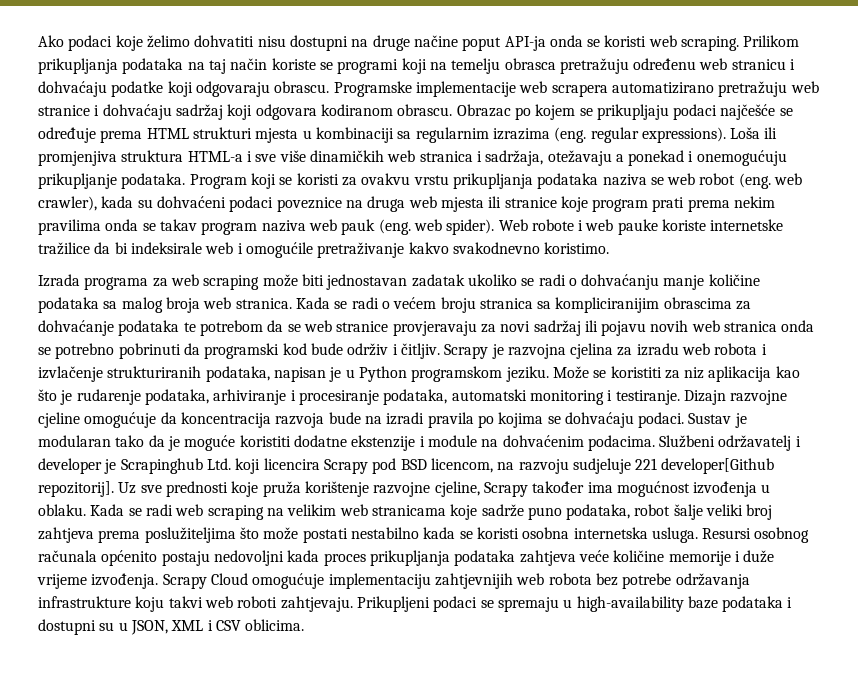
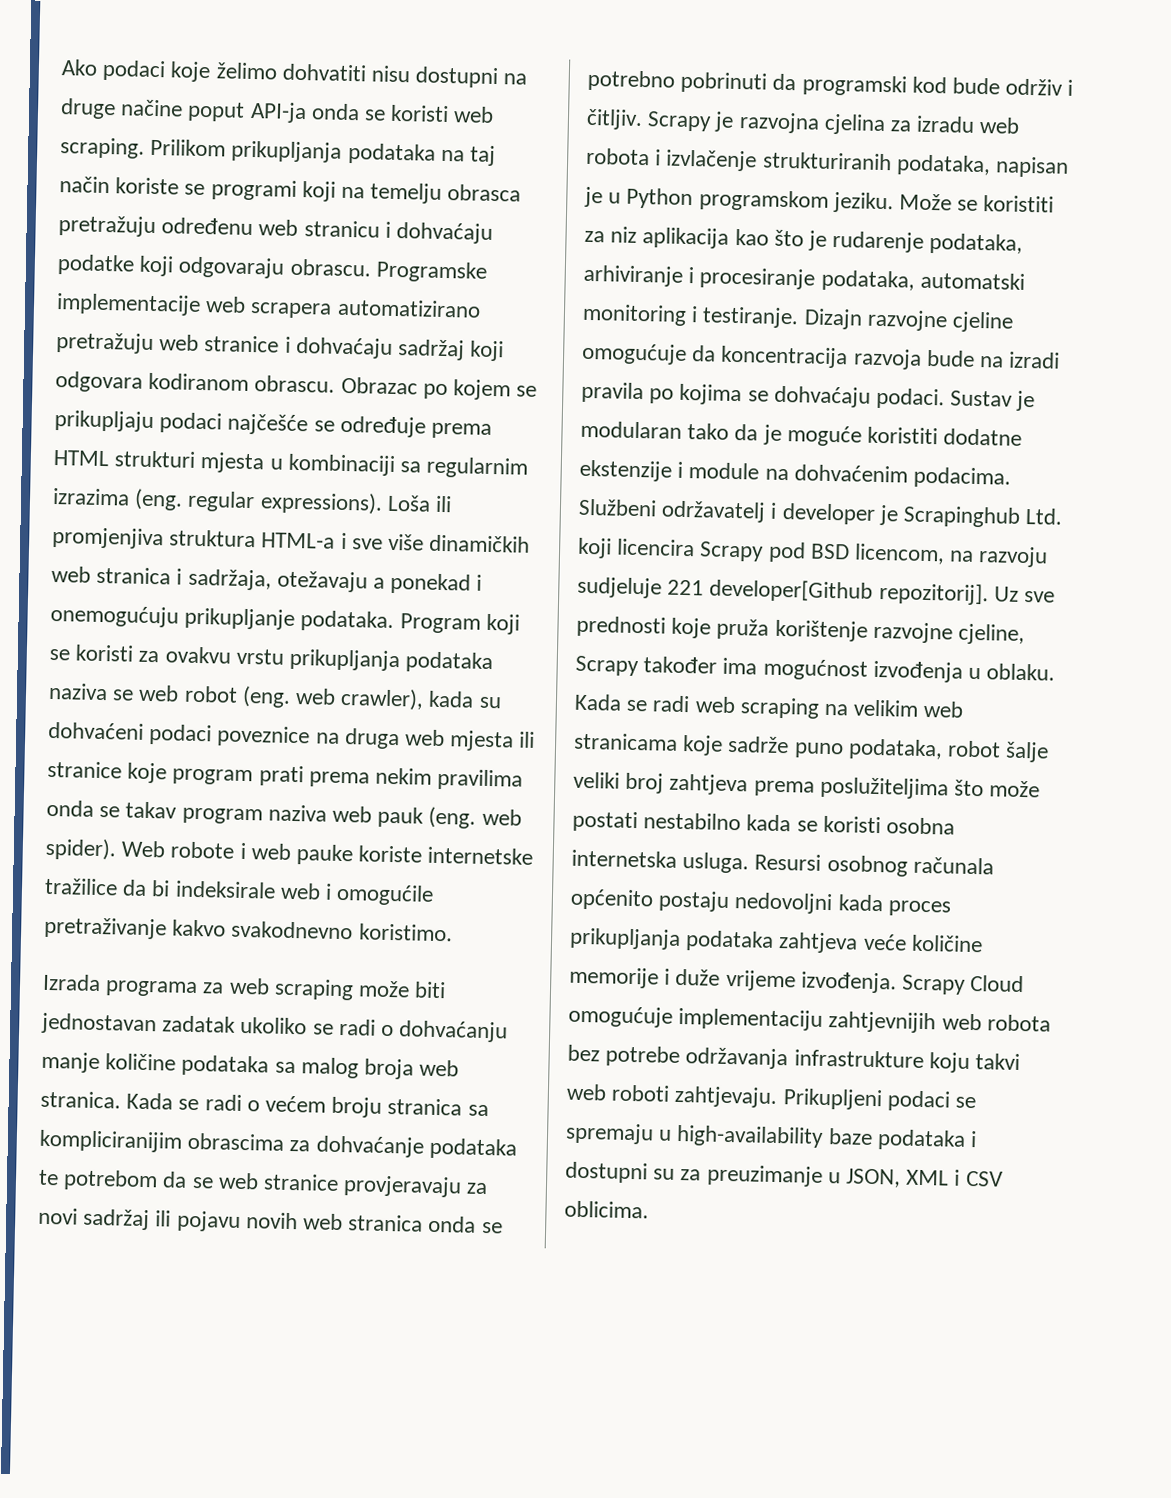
(115, 626) none -> [680,1164,823,1187] za preuzimanje

